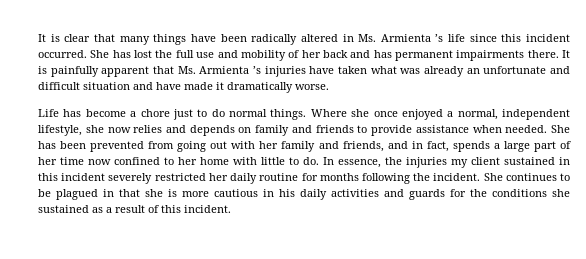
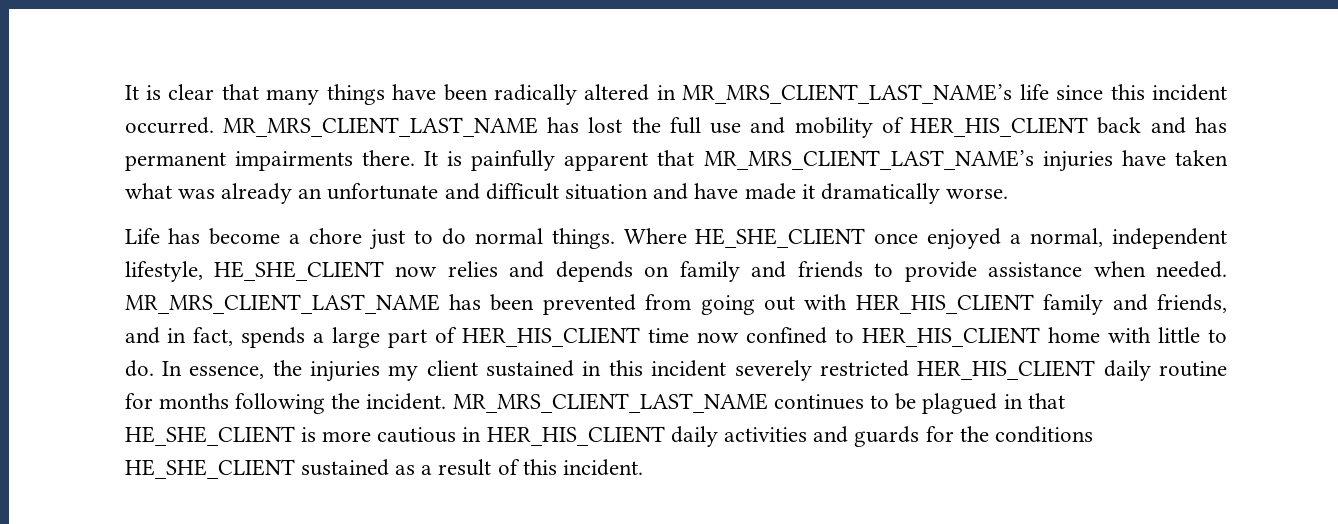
[358,34,444,42] Ms. Armienta ’s -> [682,84,1013,104] MR_MRS_CLIENT_LAST_NAME’s
[90,50,110,58] She -> [222,117,538,137] MR_MRS_CLIENT_LAST_NAME
[301,50,321,58] her -> [910,117,1089,137] HER_HIS_CLIENT
[177,66,262,74] Ms. Armienta ’s -> [703,150,1034,170] MR_MRS_CLIENT_LAST_NAME’s
[351,109,370,117] she -> [695,228,866,248] HE_SHE_CLIENT
[85,125,104,133] she -> [213,261,384,281] HE_SHE_CLIENT
[550,125,570,133] She -> [124,294,440,314] MR_MRS_CLIENT_LAST_NAME
[259,141,279,149] her -> [855,294,1034,314] HER_HIS_CLIENT
[38,157,58,165] her -> [462,327,641,347] HER_HIS_CLIENT
[178,157,198,165] her -> [862,327,1041,347] HER_HIS_CLIENT
[208,173,228,181] her -> [917,360,1096,380] HER_HIS_CLIENT
[483,173,503,181] She -> [452,393,768,413] MR_MRS_CLIENT_LAST_NAME
[145,189,164,197] she -> [124,426,295,446] HE_SHE_CLIENT
[279,189,296,197] his -> [486,426,665,446] HER_HIS_CLIENT
[552,189,571,197] she -> [124,459,295,479] HE_SHE_CLIENT

